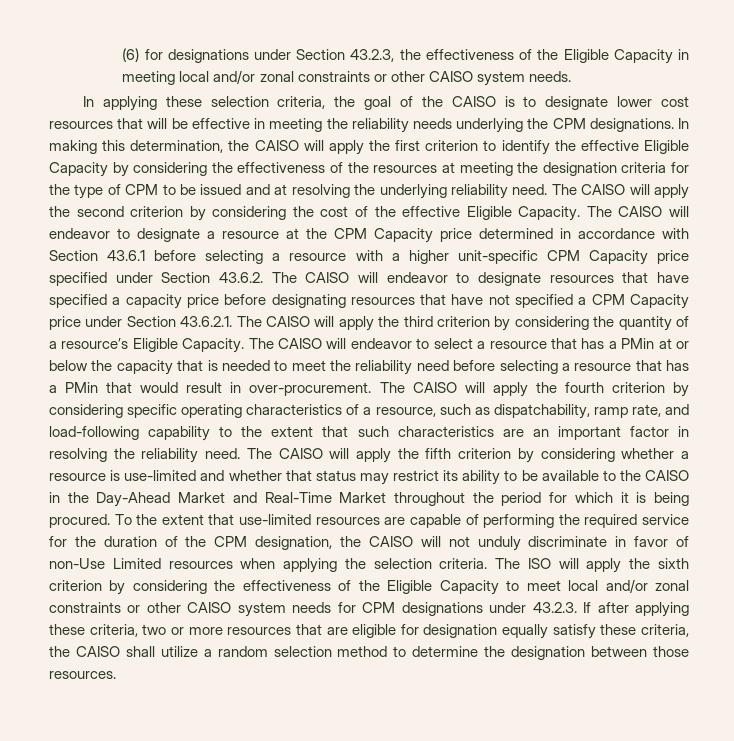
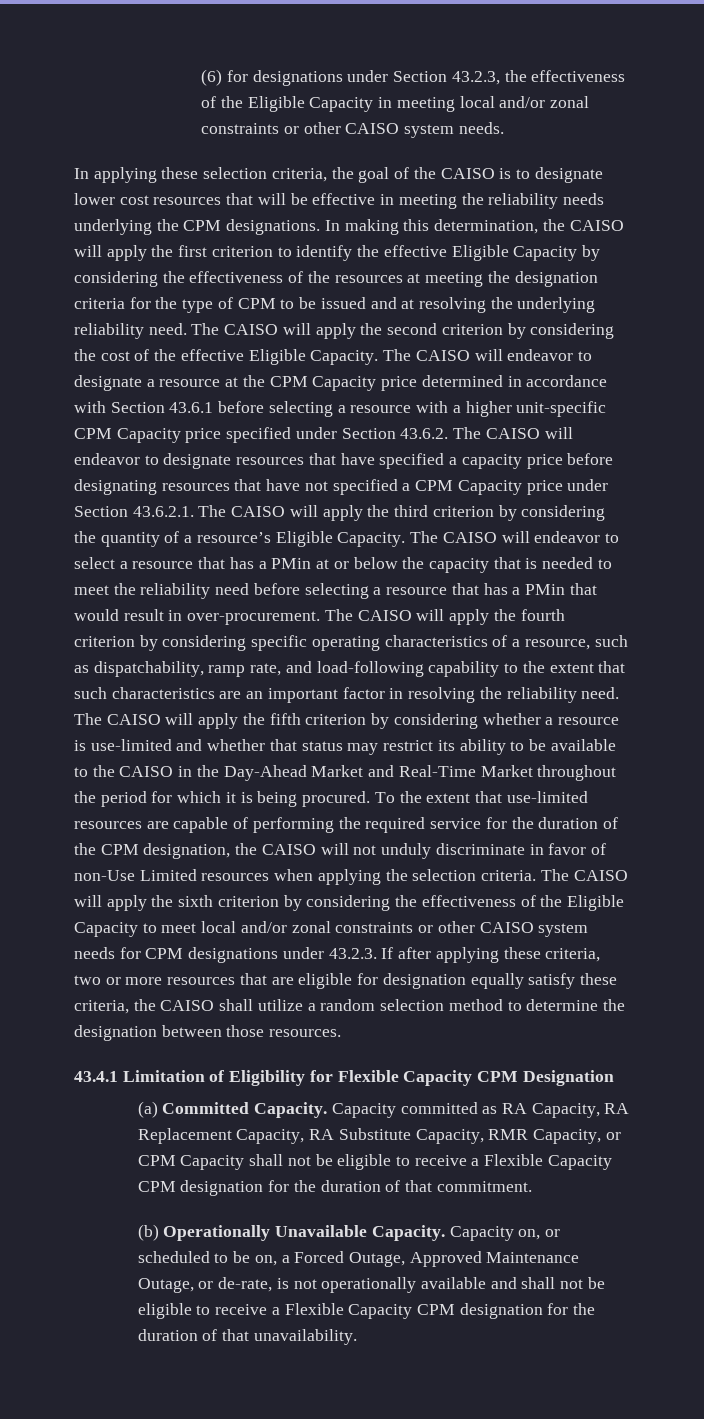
[527,558,551,569] ISO -> [573,870,628,881] CAISO
(116, 675) none -> [74,1070,614,1086] [137,1101,630,1118] [137,1128,621,1144] [137,1154,612,1170] [137,1180,532,1196] [137,1224,560,1241] [137,1251,580,1267] [137,1277,605,1293] [137,1303,596,1319] [137,1329,357,1345] // 43.4.1 Limitation of Eligibility for Flexible Capacity CPM Designation // (a) Committed Capacity. Capacity committed as RA Capacity, RA Replacement Capacity, RA Substitute Capacity, RMR Capacity, or CPM Capacity shall not be eligible to receive a Flexible Capacity CPM designation for the duration of that commitment. // (b) Operationally Unavailable Capacity. Capacity on, or scheduled to be on, a Forced Outage, Approved Maintenance Outage, or de-rate, is not operationally available and shall not be eligible to receive a Flexible Capacity CPM designation for the duration of that unavailability.

